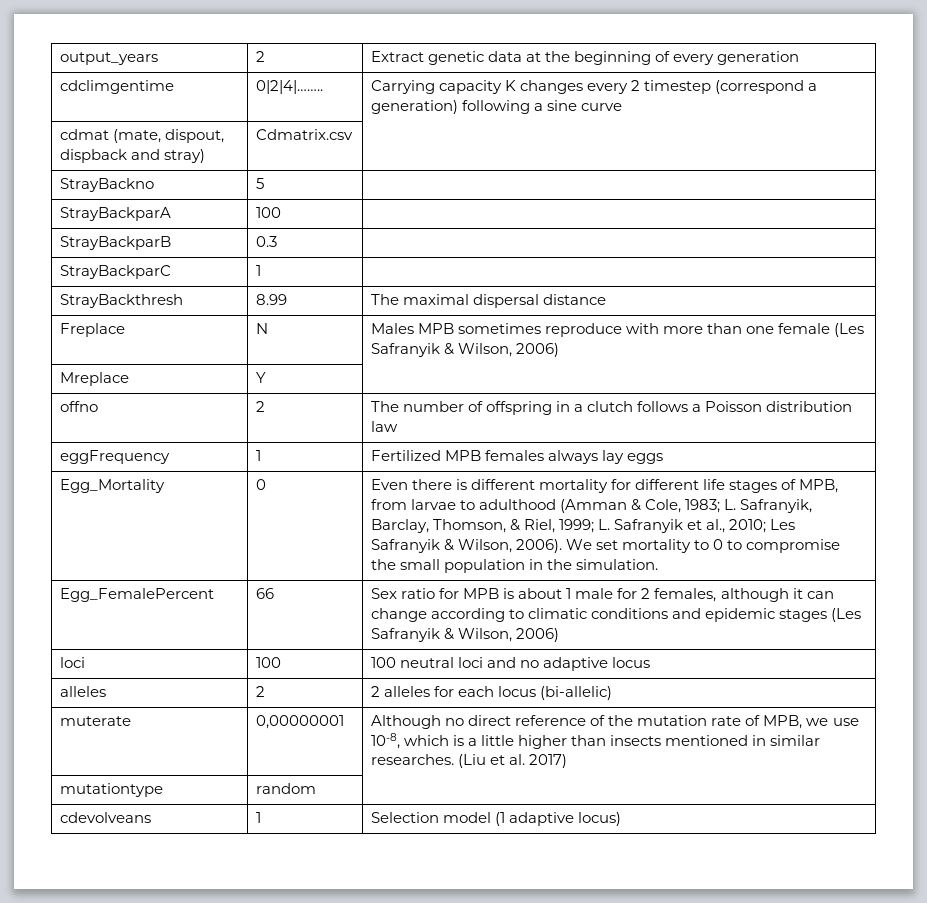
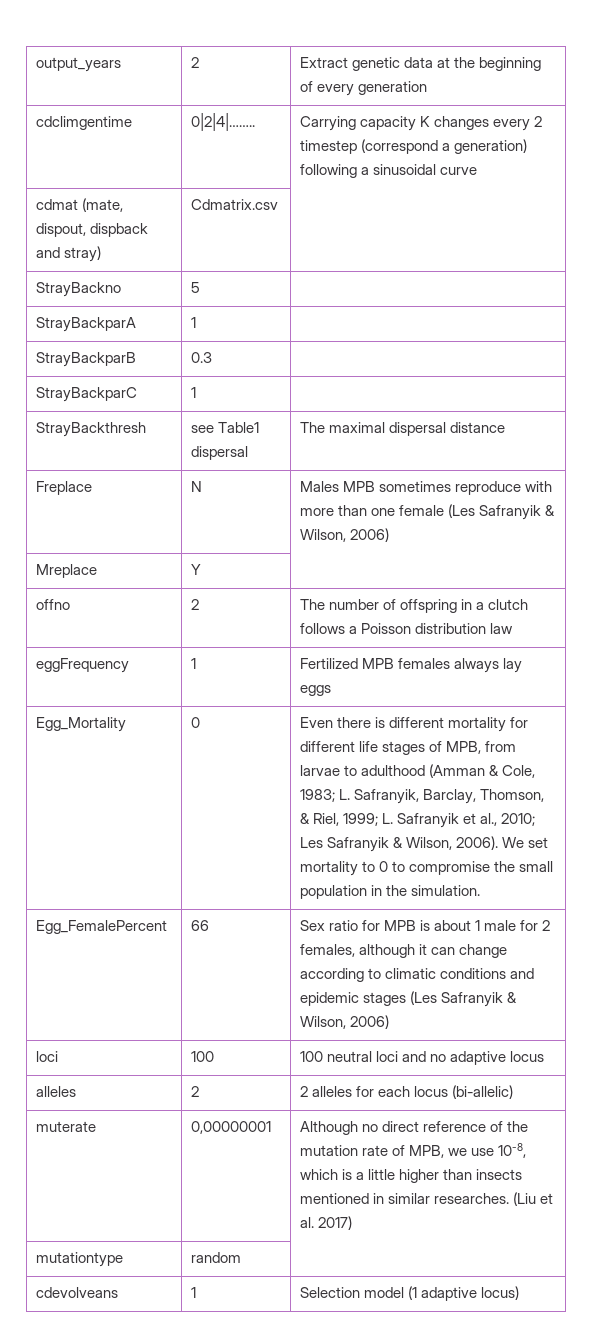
[547,100,578,111] sine -> [372,164,436,175] sinusoidal
[255,207,281,218] 100 -> [190,317,196,328] 1
[255,294,287,305] 8.99 -> [190,422,259,433] [190,446,248,460] see Table1 dispersal

